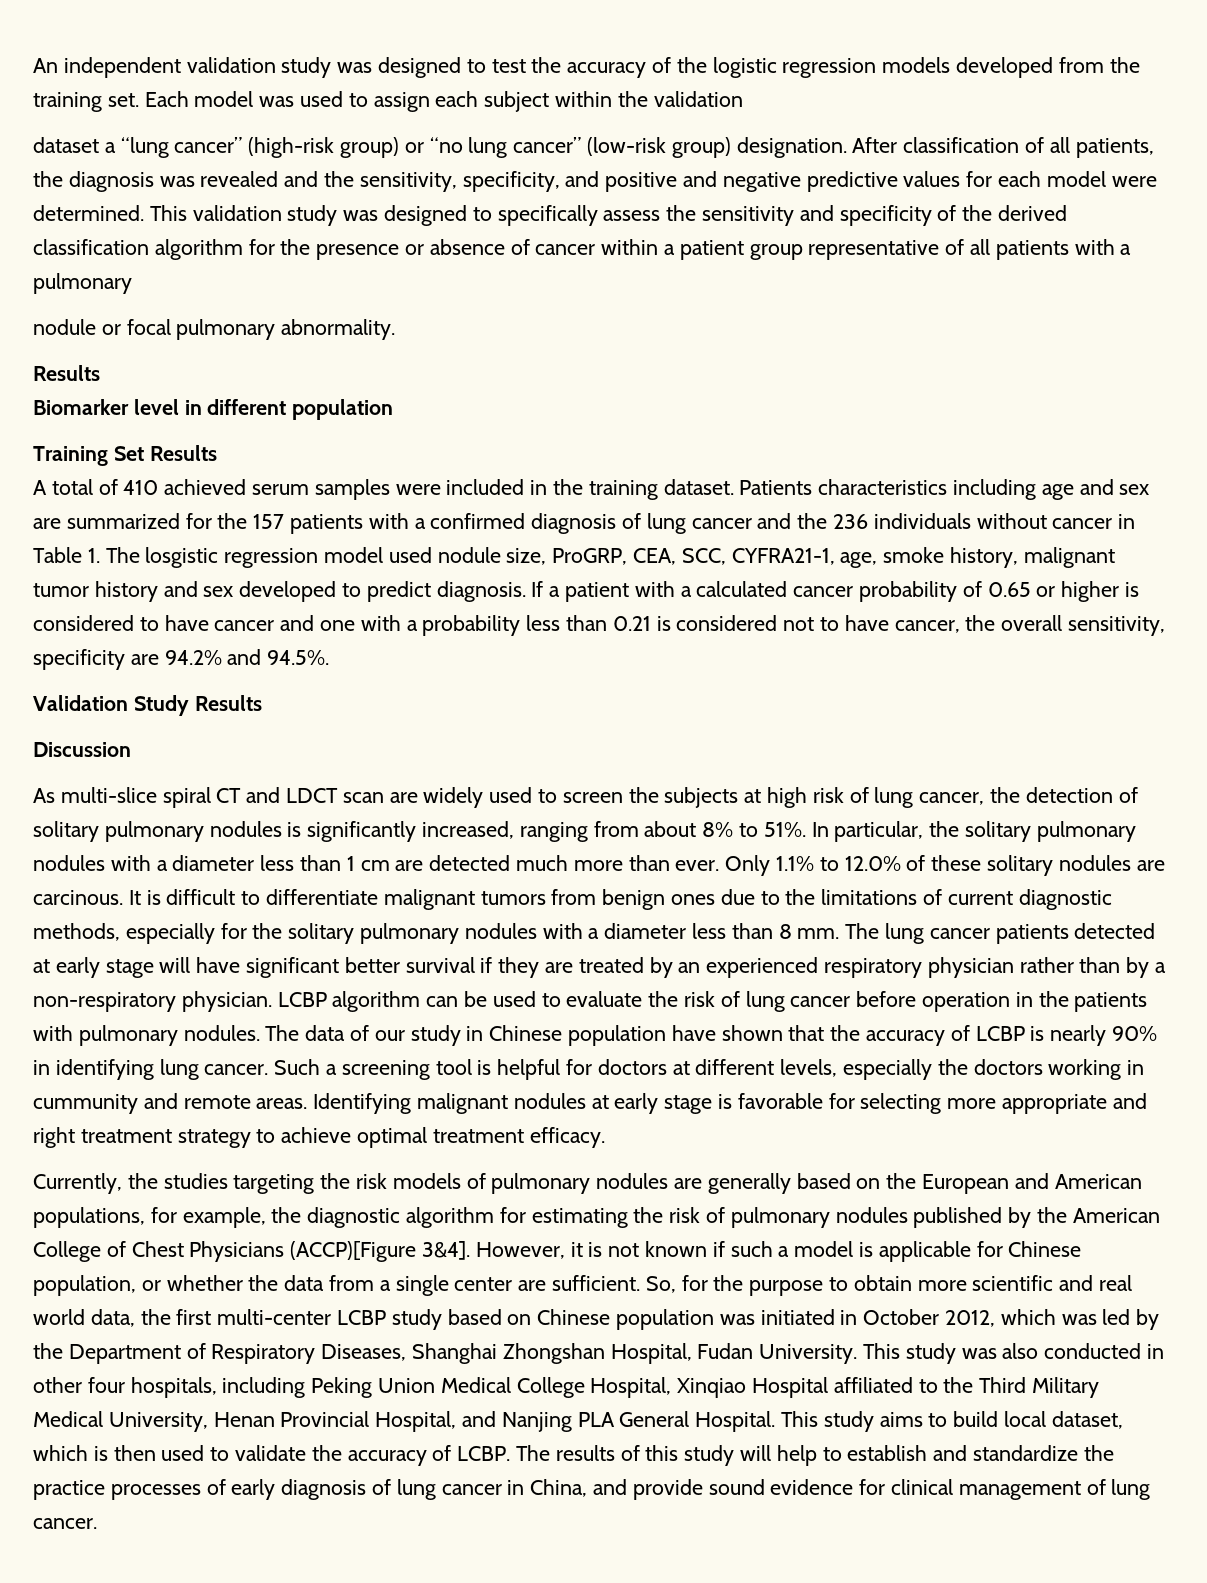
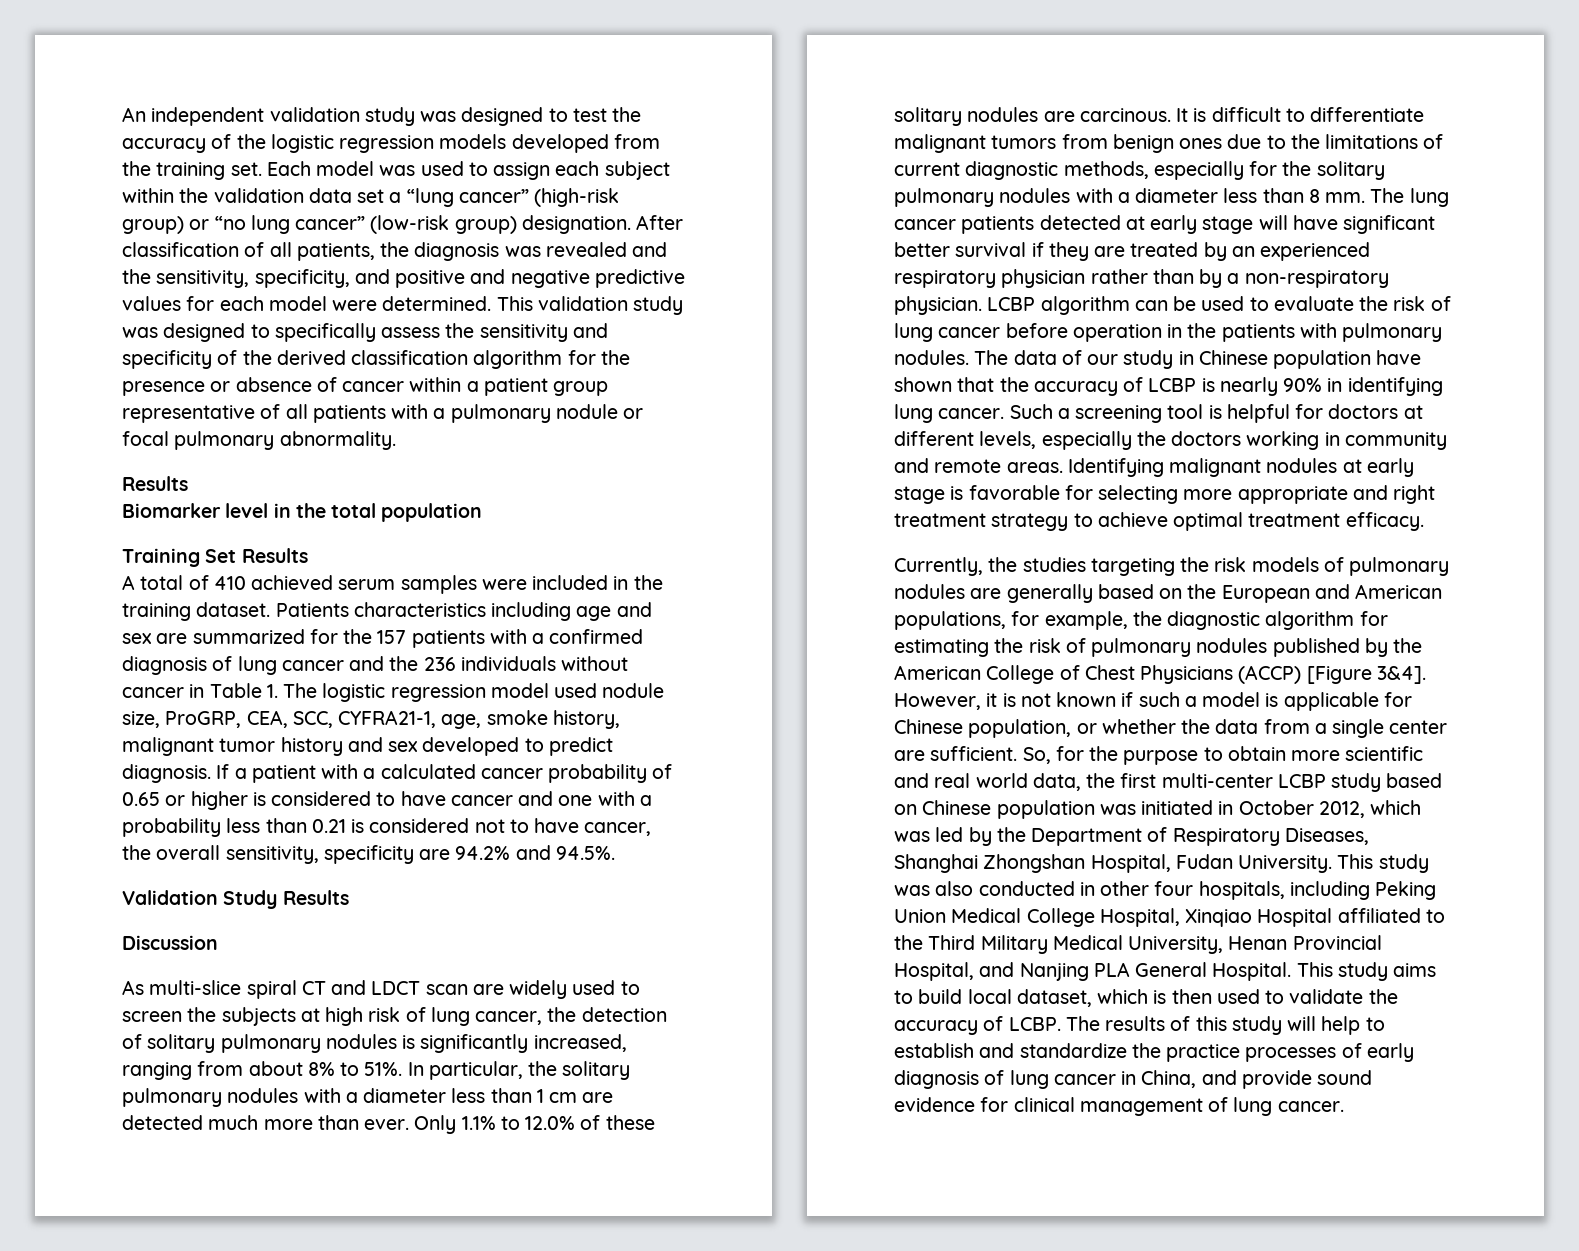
[33,137,99,153] // dataset -> [308,188,385,203] data set
(132, 283) // -> (551, 413) none
[207,399,287,415] different -> [295,503,377,518] the total
[145,547,219,568] losgistic -> [322,683,386,702] logistic
[33,1094,138,1114] cummunity -> [1344,432,1447,450] community
[290,1241,417,1262] (ACCP)[Figure -> [1238,665,1372,684] (ACCP) [Figure

